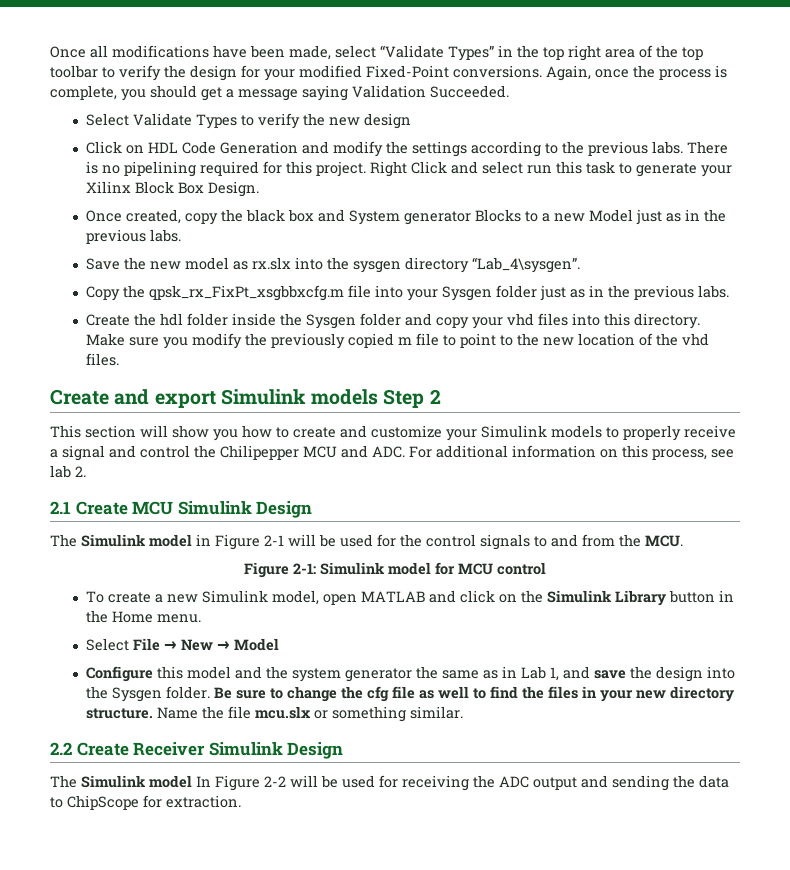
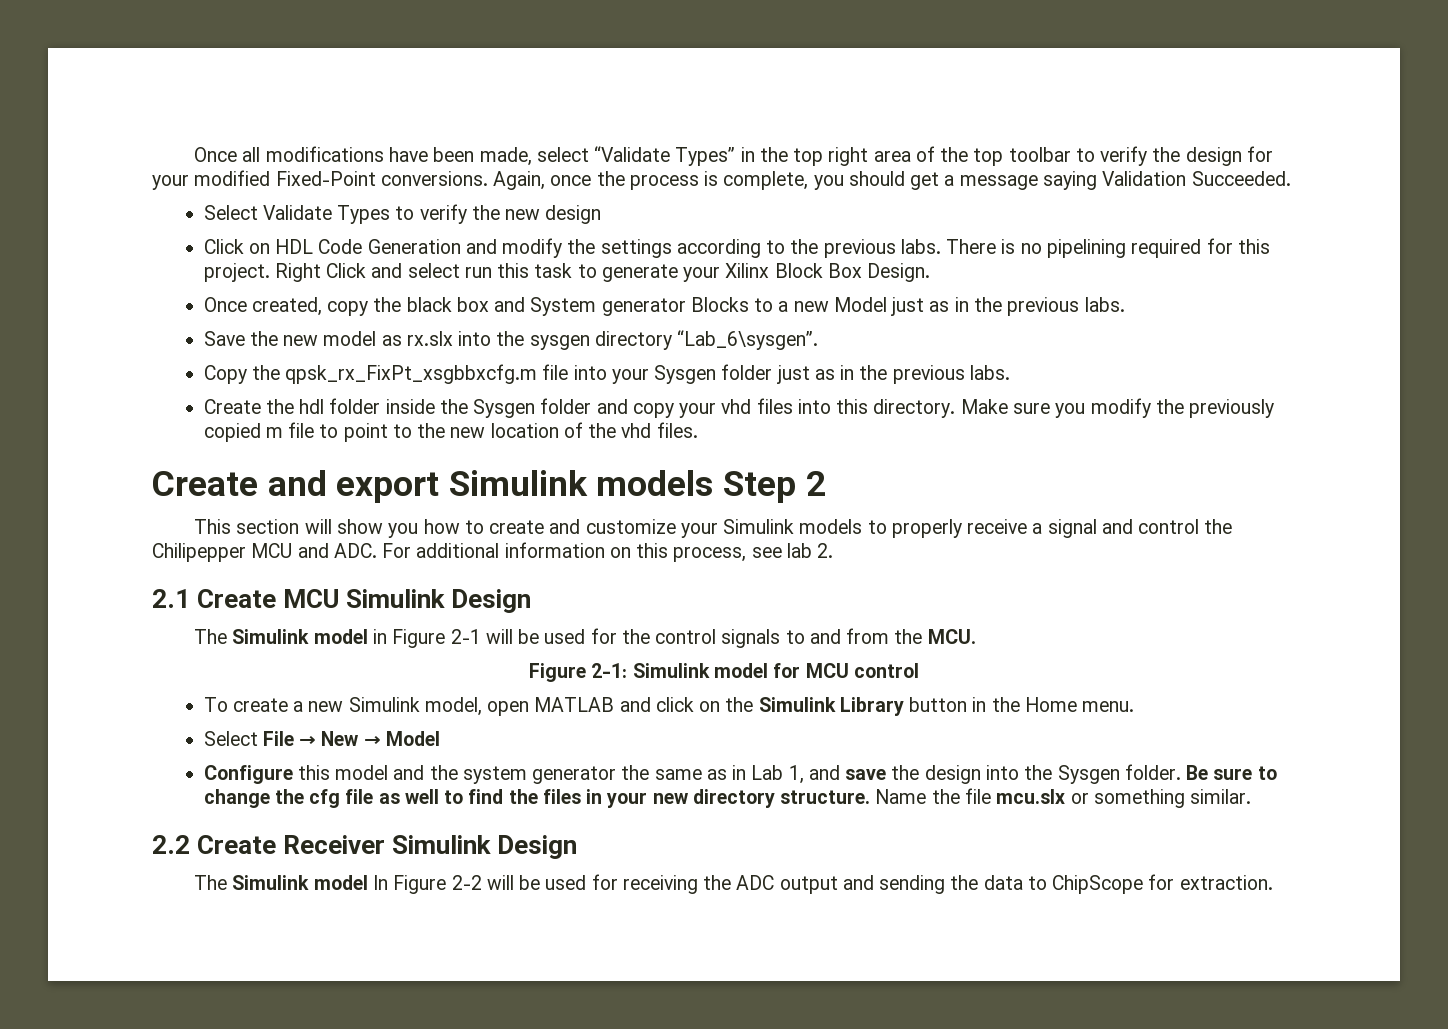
[472,257,581,273] “Lab_4\sysgen”. -> [677,330,819,350] “Lab_6\sysgen”.

